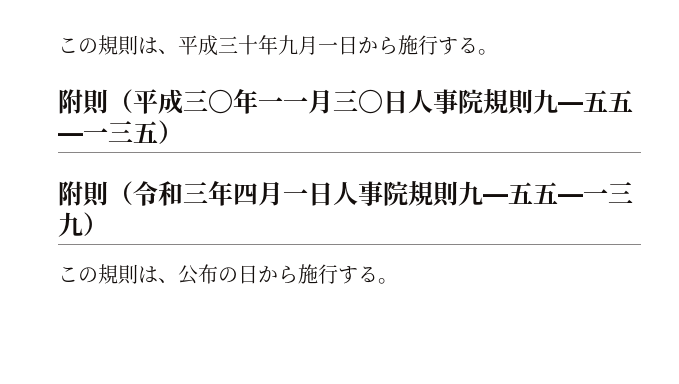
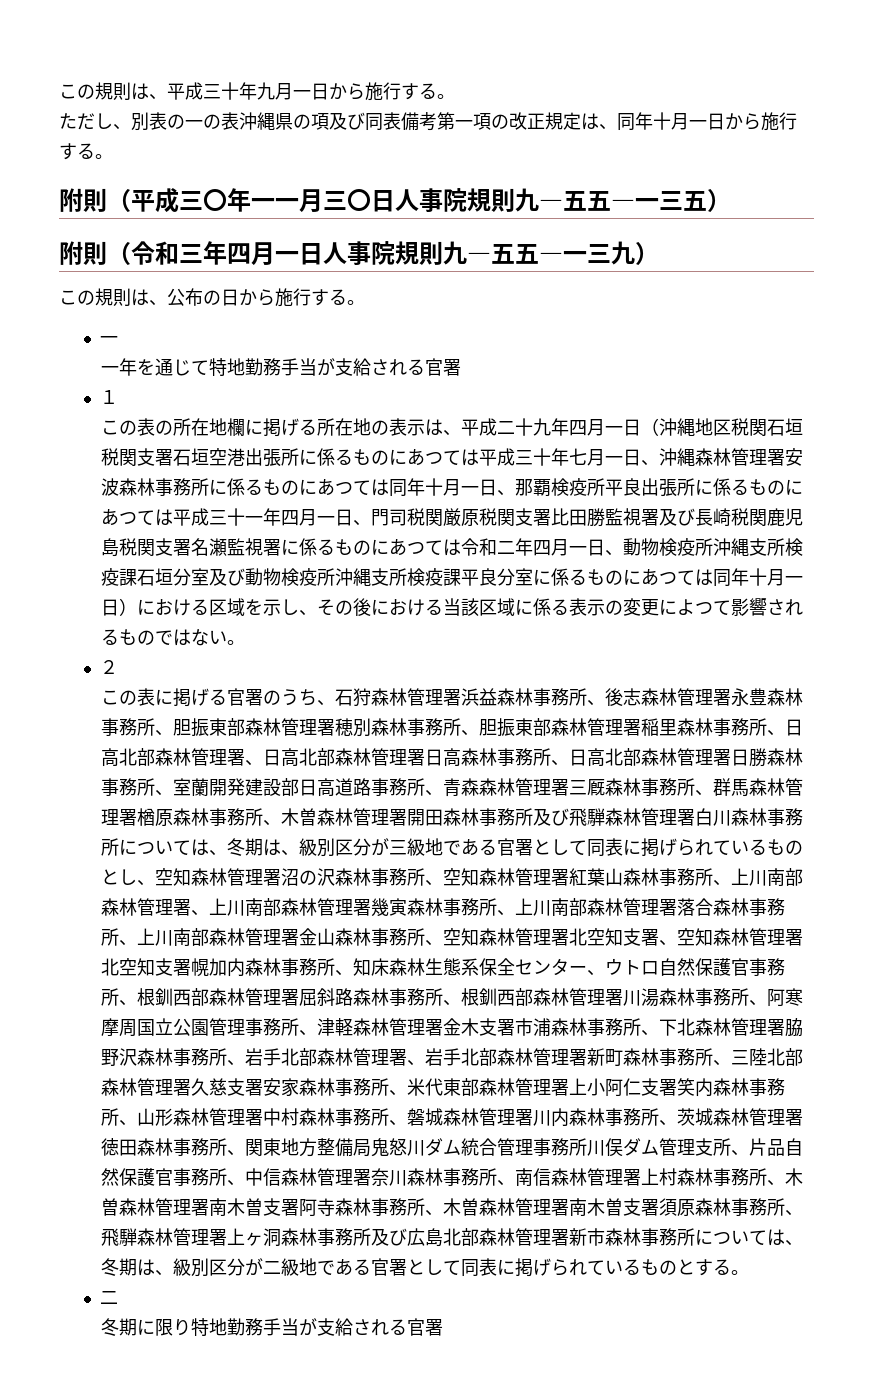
(498, 52) none -> [59,112,797,131] [59,143,113,160] // ただし、別表の一の表沖縄県の項及び同表備考第一項の改正規定は、同年十月一日から施行する。
(398, 281) none -> [99,336,118,344] [101,358,462,376] [99,390,118,404] [101,418,804,437] [101,448,804,467] [101,478,804,497] [101,508,804,527] [101,538,804,557] [101,568,804,587] [101,598,804,616] [101,629,246,646] [99,660,118,674] [101,688,804,707] [101,718,804,737] [101,748,804,767] [101,778,804,797] [101,808,804,827] [101,838,804,857] [101,868,804,886] [101,898,786,917] [101,928,804,946] [101,958,786,977] [101,988,804,1007] [101,1018,804,1037] [101,1048,804,1066] [101,1078,786,1097] [101,1108,804,1127] [101,1138,804,1157] [101,1168,804,1186] [101,1198,804,1217] [101,1228,804,1247] [101,1258,750,1277] [99,1291,118,1304] [101,1318,444,1336] // 一 // 一年を通じて特地勤務手当が支給される官署 // １ // この表の所在地欄に掲げる所在地の表示は、平成二十九年四月一日（沖縄地区税関石垣税関支署石垣空港出張所に係るものにあつては平成三十年七月一日、沖縄森林管理署安波森林事務所に係るものにあつては同年十月一日、那覇検疫所平良出張所に係るものにあつては平成三十一年四月一日、門司税関厳原税関支署比田勝監視署及び長崎税関鹿児島税関支署名瀬監視署に係るものにあつては令和二年四月一日、動物検疫所沖縄支所検疫課石垣分室及び動物検疫所沖縄支所検疫課平良分室に係るものにあつては同年十月一日）における区域を示し、その後における当該区域に係る表示の変更によつて影響されるものではない。 // ２ // この表に掲げる官署のうち、石狩森林管理署浜益森林事務所、後志森林管理署永豊森林事務所、胆振東部森林管理署穂別森林事務所、胆振東部森林管理署稲里森林事務所、日高北部森林管理署、日高北部森林管理署日高森林事務所、日高北部森林管理署日勝森林事務所、室蘭開発建設部日高道路事務所、青森森林管理署三厩森林事務所、群馬森林管理署楢原森林事務所、木曽森林管理署開田森林事務所及び飛騨森林管理署白川森林事務所については、冬期は、級別区分が三級地である官署として同表に掲げられているものとし、空知森林管理署沼の沢森林事務所、空知森林管理署紅葉山森林事務所、上川南部森林管理署、上川南部森林管理署幾寅森林事務所、上川南部森林管理署落合森林事務所、上川南部森林管理署金山森林事務所、空知森林管理署北空知支署、空知森林管理署北空知支署幌加内森林事務所、知床森林生態系保全センター、ウトロ自然保護官事務所、根釧西部森林管理署屈斜路森林事務所、根釧西部森林管理署川湯森林事務所、阿寒摩周国立公園管理事務所、津軽森林管理署金木支署市浦森林事務所、下北森林管理署脇野沢森林事務所、岩手北部森林管理署、岩手北部森林管理署新町森林事務所、三陸北部森林管理署久慈支署安家森林事務所、米代東部森林管理署上小阿仁支署笑内森林事務所、山形森林管理署中村森林事務所、磐城森林管理署川内森林事務所、茨城森林管理署徳田森林事務所、関東地方整備局鬼怒川ダム統合管理事務所川俣ダム管理支所、片品自然保護官事務所、中信森林管理署奈川森林事務所、南信森林管理署上村森林事務所、木曽森林管理署南木曽支署阿寺森林事務所、木曽森林管理署南木曽支署須原森林事務所、飛騨森林管理署上ヶ洞森林事務所及び広島北部森林管理署新市森林事務所については、冬期は、級別区分が二級地である官署として同表に掲げられているものとする。 // 二 // 冬期に限り特地勤務手当が支給される官署

